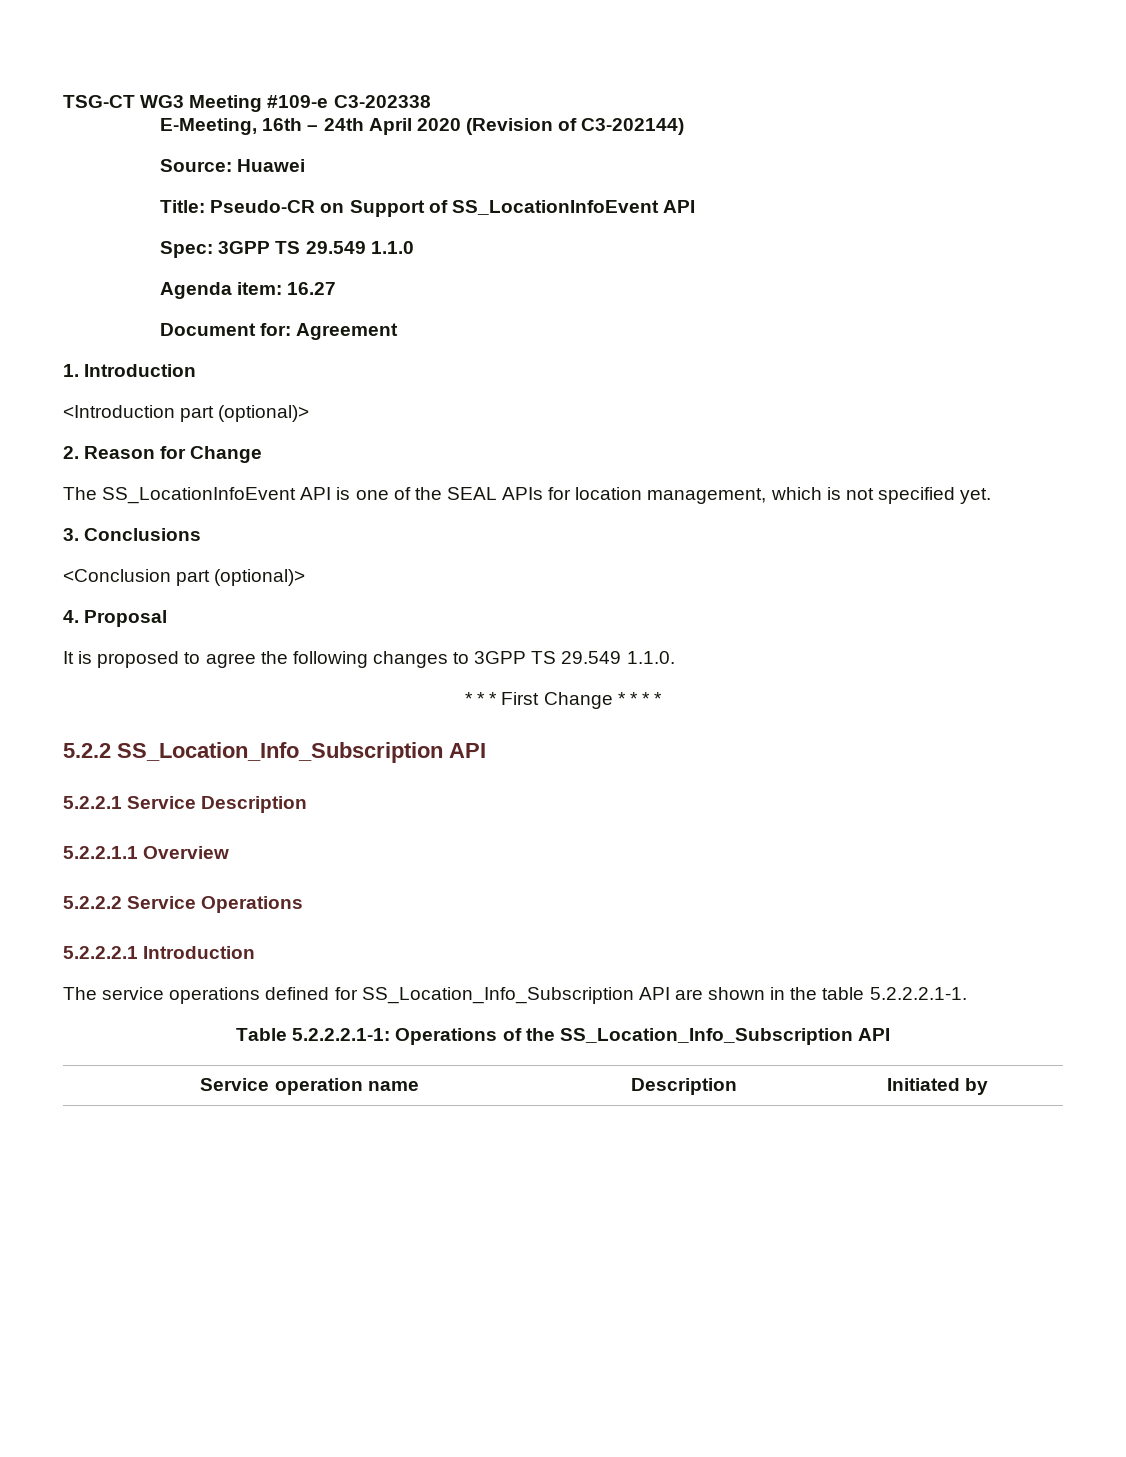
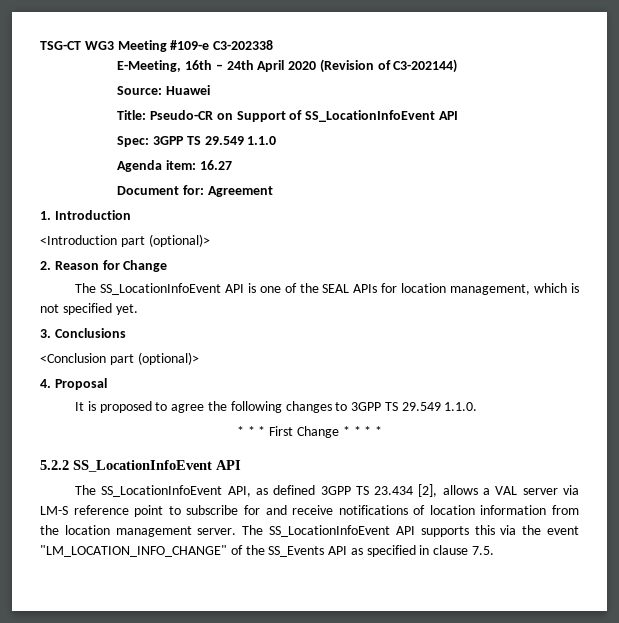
[117,742,486,763] [63,796,308,813] [63,846,230,859] [63,896,304,913] [63,946,256,959] [63,987,967,1004] [236,1028,890,1045] [200,1078,419,1095] [631,1078,737,1095] [886,1078,989,1095] SS_Location_Info_Subscription API // 5.2.2.1 Service Description // 5.2.2.1.1 Overview // 5.2.2.2 Service Operations // 5.2.2.2.1 Introduction // The service operations defined for SS_Location_Info_Subscription API are shown in the table 5.2.2.2.1-1. // Table 5.2.2.2.1-1: Operations of the SS_Location_Info_Subscription API // Service operation name | Description | Initiated by -> [73,460,241,472] [75,484,580,497] [40,505,579,517] [40,525,579,537] [40,545,495,557] SS_LocationInfoEvent API // The SS_LocationInfoEvent API, as defined 3GPP TS 23.434 [2], allows a VAL server via LM-S reference point to subscribe for and receive notifications of location information from the location management server. The SS_LocationInfoEvent API supports this via the event "LM_LOCATION_INFO_CHANGE" of the SS_Events API as specified in clause 7.5.

